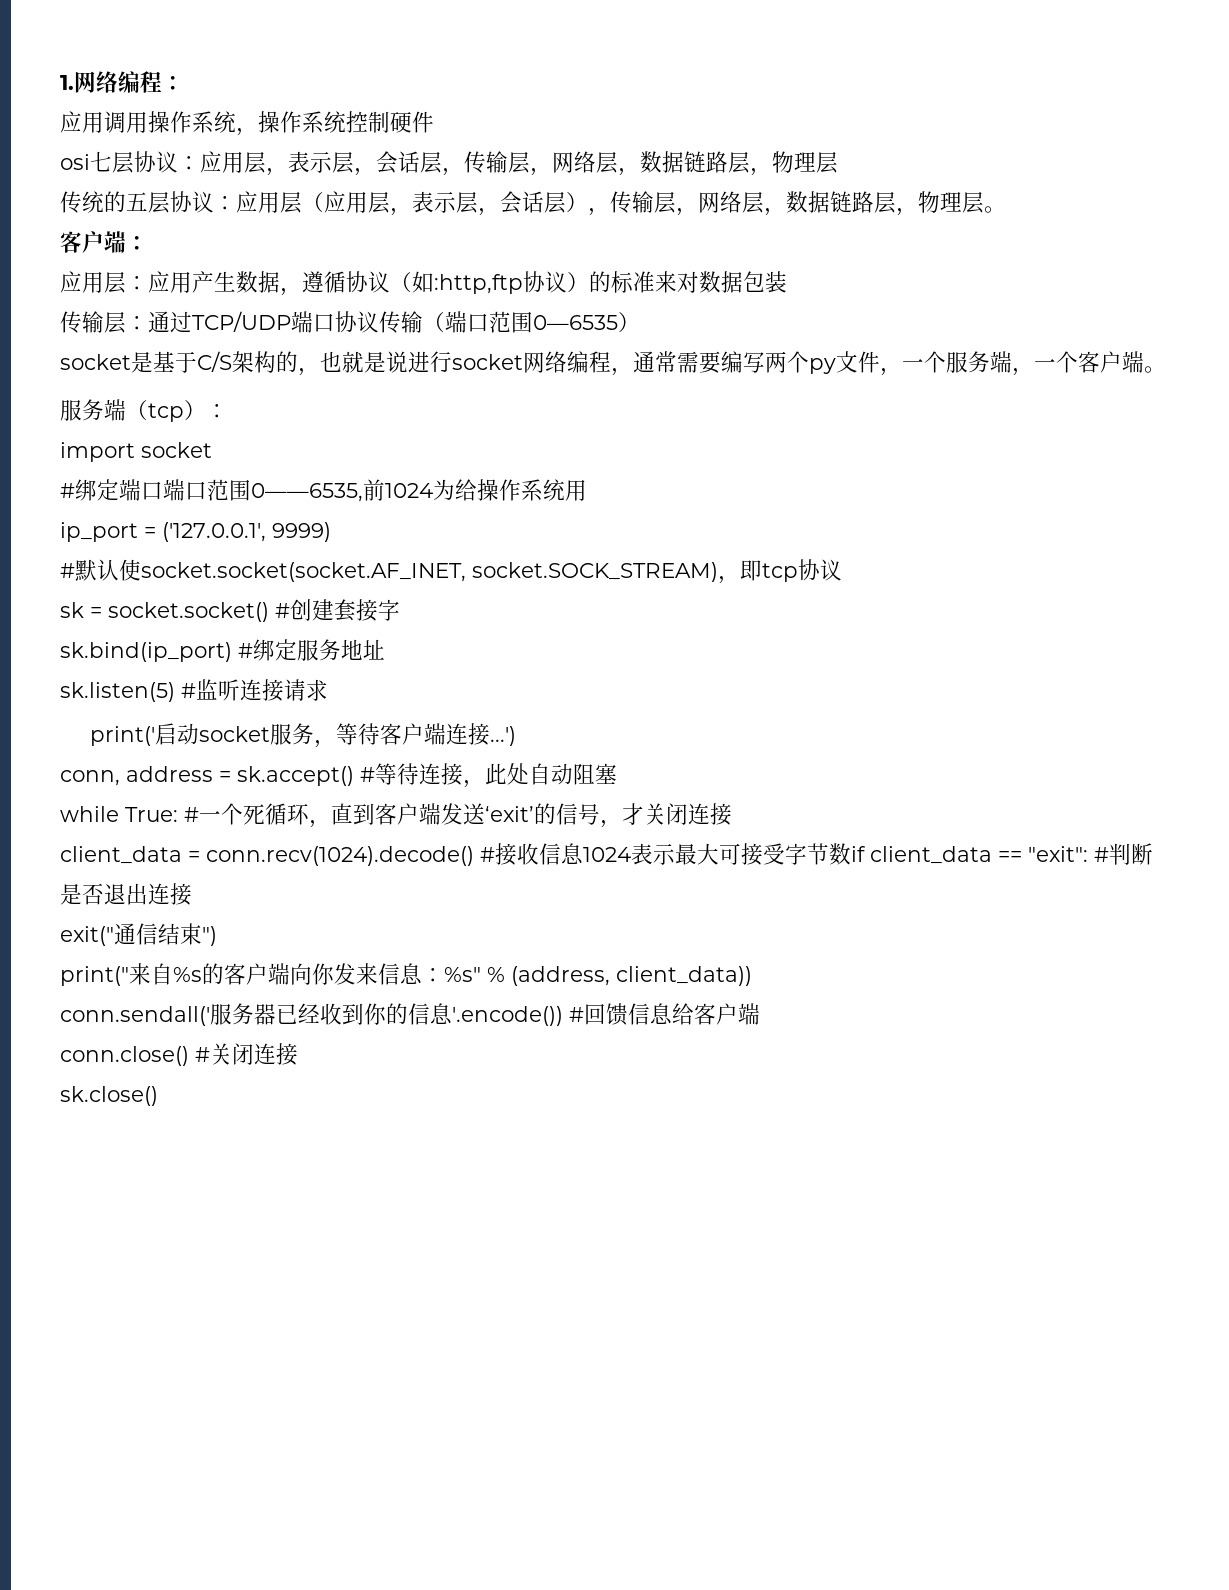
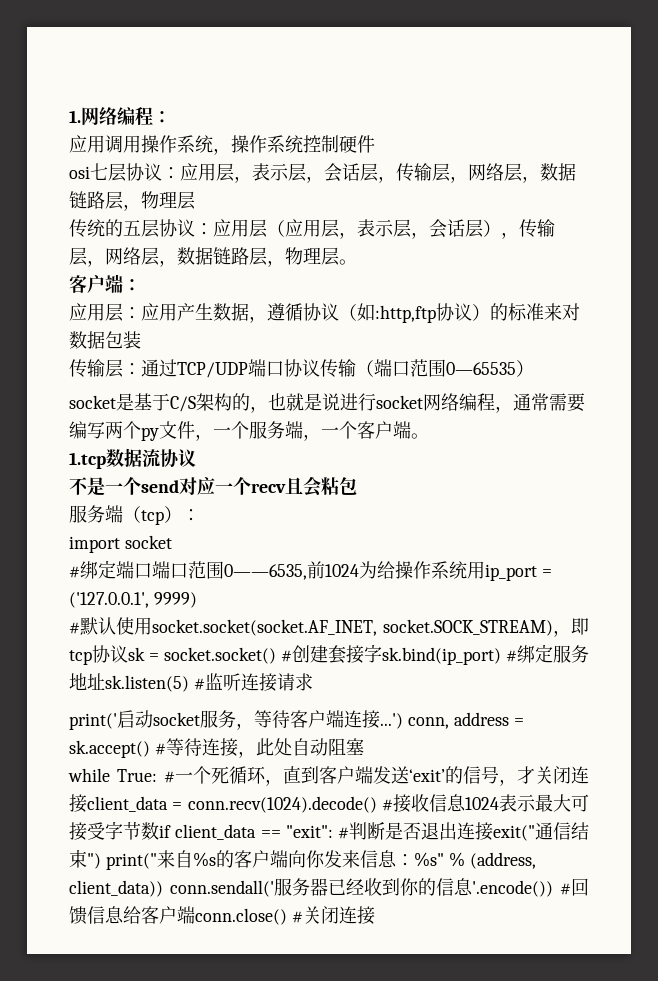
[533,315,618,330] 0—6535 -> [446,362,516,375] 0—65535
(1166, 369) none -> [69,448,196,469] [69,476,357,497] // 1.tcp数据流协议 // 不是一个send对应一个recv且会粘包
(587, 490) // -> (485, 570) none
(141, 570) none -> [134,617,152,635] 用
(842, 570) // -> (128, 654) none
(400, 610) // -> (382, 653) none
(385, 649) // -> (105, 681) none
(516, 736) // -> (403, 721) none
(732, 814) // -> (87, 803) none
(192, 894) // -> (493, 831) none
(217, 936) // -> (101, 861) none
(752, 976) // -> (163, 888) none
(760, 1014) // -> (195, 915) none
[60,1086,158,1106] // sk.close() -> (375, 915) none

